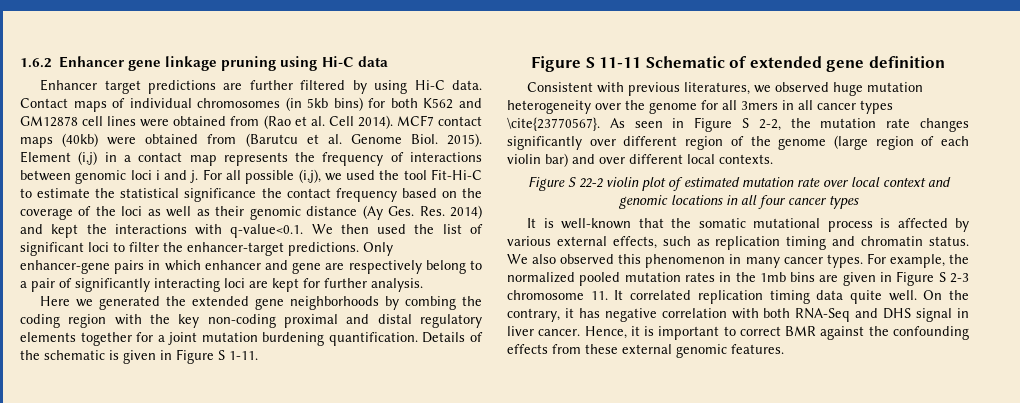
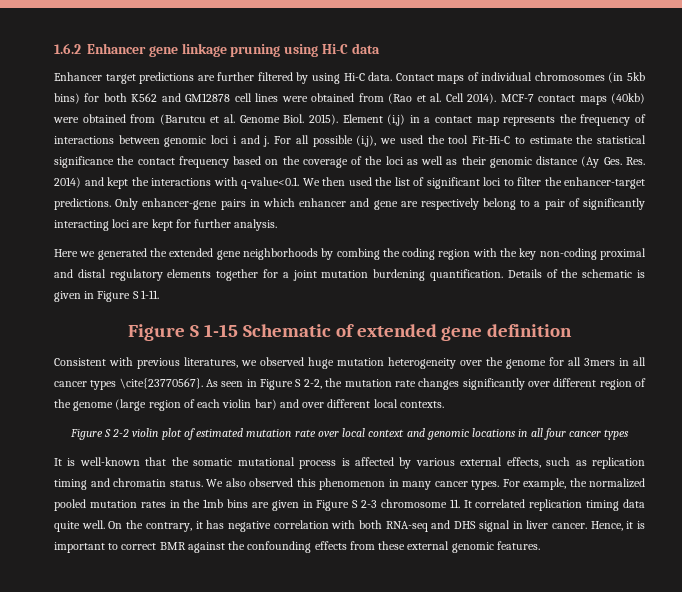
[396,115,434,126] MCF7 -> [500,94,534,102] MCF-7
[599,57,642,68] 11-11 -> [203,324,238,337] 1-15
[578,178,603,188] 22-2 -> [112,429,130,437] 2-2
[795,308,851,322] RNA-Seq -> [385,521,428,532] RNA-seq

